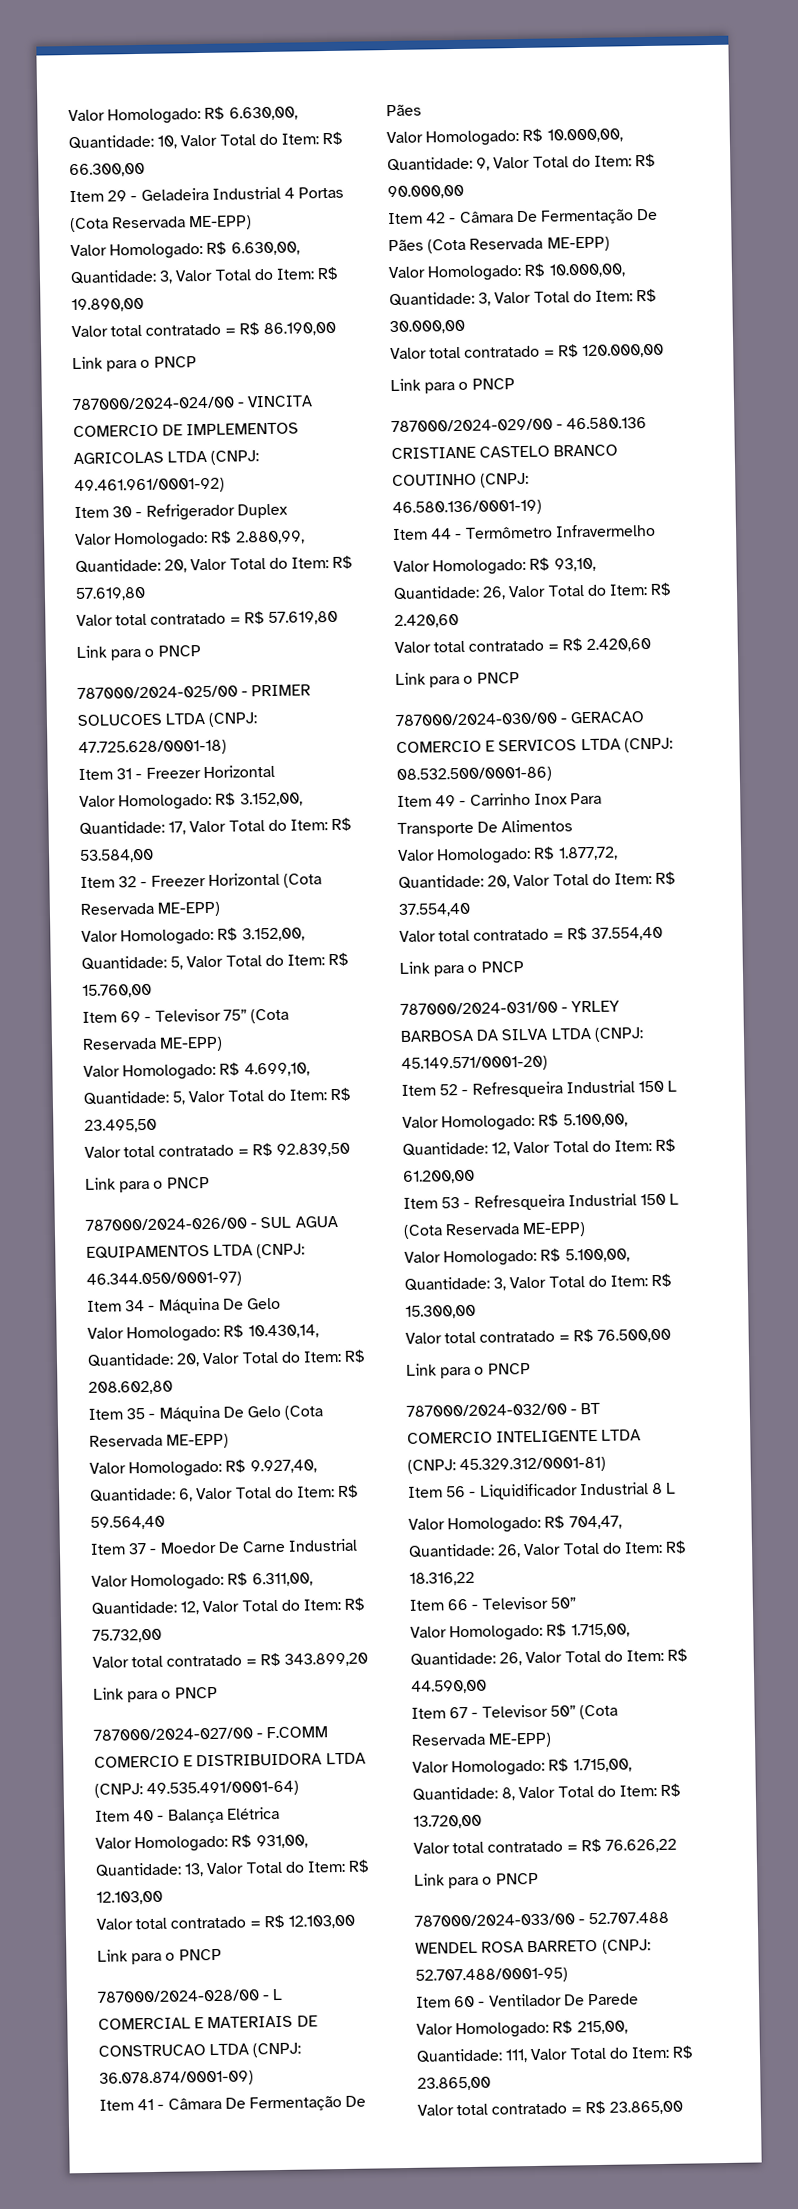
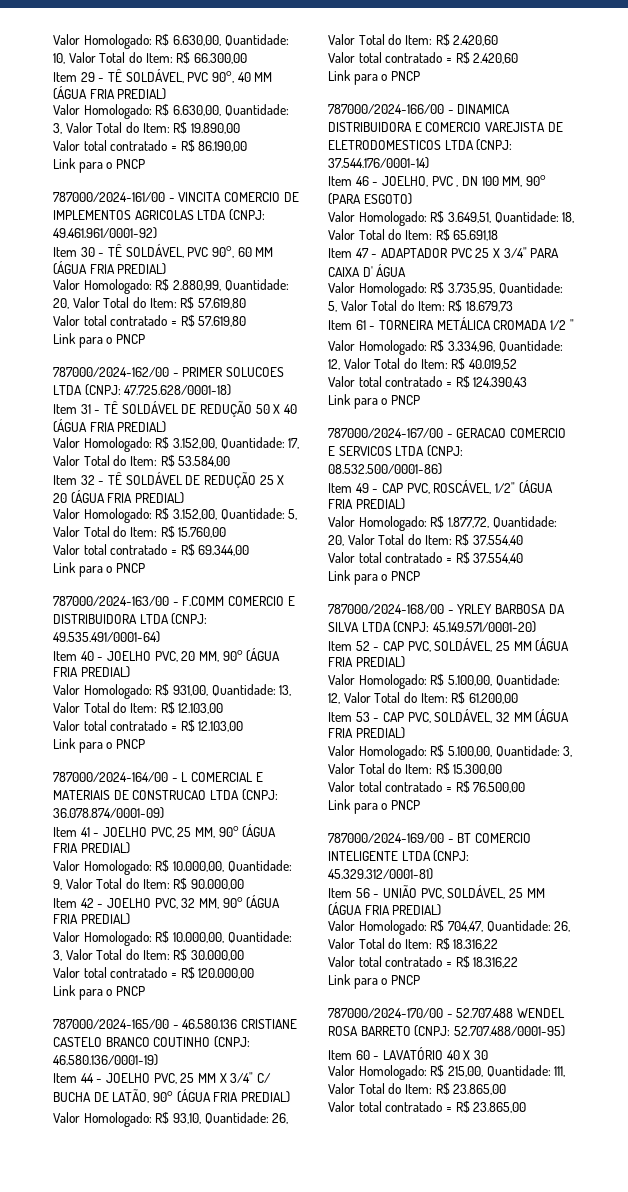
[140,186,345,201] [70,215,253,233] Geladeira Industrial 4 Portas (Cota Reservada ME-EPP) -> [107,69,273,83] [53,86,167,100] TÊ SOLDÁVEL, PVC 90°, 40 MM (ÁGUA FRIA PREDIAL)
[72,396,235,411] 787000/2024-024/00 -> [53,192,165,202] 787000/2024-161/00
[145,503,288,521] Refrigerador Duplex -> [107,244,274,258] [53,261,167,275] TÊ SOLDÁVEL, PVC 90°, 60 MM (ÁGUA FRIA PREDIAL)
[77,685,238,699] 787000/2024-025/00 -> [53,367,169,377] 787000/2024-162/00
[145,764,275,779] Freezer Horizontal -> [103,401,297,417] [53,419,167,433] TÊ SOLDÁVEL DE REDUÇÃO 50 X 40 (ÁGUA FRIA PREDIAL)
[150,872,322,888] [80,901,222,917] Freezer Horizontal (Cota Reservada ME-EPP) -> [107,472,285,488] [53,490,184,504] TÊ SOLDÁVEL DE REDUÇÃO 25 X 20 (ÁGUA FRIA PREDIAL)
[82,1008,289,1024] [82,1036,224,1052] [83,1062,310,1081] [83,1087,352,1105] [84,1118,157,1133] [84,1142,350,1158] [85,1176,210,1193] [85,1215,338,1231] [86,1243,306,1259] [86,1271,242,1288] [87,1297,281,1314] [87,1324,319,1343] [87,1349,367,1367] [88,1380,173,1395] [88,1405,324,1422] [89,1433,230,1449] [89,1459,317,1478] [89,1484,360,1502] [90,1515,165,1530] [90,1538,359,1555] [91,1572,313,1591] [91,1597,366,1615] [92,1628,162,1643] [92,1652,368,1668] [93,1686,218,1703] [93,1727,253,1741] // Item 69 - Televisor 75” (Cota Reservada ME-EPP) // Valor Homologado: R$ 4.699,10, Quantidade: 5, Valor Total do Item: R$ 23.495,50 // Valor total contratado = R$ 92.839,50 // Link para o PNCP // 787000/2024-026/00 - SUL AGUA EQUIPAMENTOS LTDA (CNPJ: 46.344.050/0001-97) // Item 34 - Máquina De Gelo // Valor Homologado: R$ 10.430,14, Quantidade: 20, Valor Total do Item: R$ 208.602,80 // Item 35 - Máquina De Gelo (Cota Reservada ME-EPP) // Valor Homologado: R$ 9.927,40, Quantidade: 6, Valor Total do Item: R$ 59.564,40 // Item 37 - Moedor De Carne Industrial // Valor Homologado: R$ 6.311,00, Quantidade: 12, Valor Total do Item: R$ 75.732,00 // Valor total contratado = R$ 343.899,20 // Link para o PNCP // 787000/2024-027/00 -> [53,544,250,556] [53,562,145,577] [53,596,169,606] // Valor total contratado = R$ 69.344,00 // Link para o PNCP // 787000/2024-163/00
[167,1806,280,1824] Balança Elétrica -> [106,648,281,662] [53,666,130,678] JOELHO PVC, 20 MM, 90° (ÁGUA FRIA PREDIAL)
[97,1989,260,2003] 787000/2024-028/00 -> [53,772,168,782] 787000/2024-164/00
[167,2095,367,2112] [386,104,422,117] Câmara De Fermentação De Pães -> [102,824,277,838] [53,842,130,854] JOELHO PVC, 25 MM, 90° (ÁGUA FRIA PREDIAL)
[458,208,659,225] [388,236,610,254] Câmara De Fermentação De Pães (Cota Reservada ME-EPP) -> [106,895,281,909] [53,913,130,925] JOELHO PVC, 32 MM, 90° (ÁGUA FRIA PREDIAL)
[391,418,553,433] 787000/2024-029/00 -> [53,1019,169,1029] 787000/2024-165/00
[464,523,656,539] Termômetro Infravermelho -> [105,1072,271,1084] [53,1089,290,1103] JOELHO PVC, 25 MM X 3/4" C/ BUCHA DE LATÃO, 90° (ÁGUA FRIA PREDIAL)
[395,712,558,726] 787000/2024-030/00 -> [328,104,511,114] [328,122,563,132] [328,139,513,151] [328,157,429,169] [328,175,546,187] [328,193,412,205] [328,211,575,226] [328,229,499,241] [328,247,560,258] [328,264,407,277] [328,282,563,297] [328,300,513,312] [328,317,574,330] [328,340,563,355] [328,358,517,370] [328,376,528,388] [328,394,420,409] [328,428,443,438] 787000/2024-166/00 - DINAMICA DISTRIBUIDORA E COMERCIO VAREJISTA DE ELETRODOMESTICOS LTDA (CNPJ: 37.544.176/0001-14) // Item 46 - JOELHO, PVC , DN 100 MM, 90° (PARA ESGOTO) // Valor Homologado: R$ 3.649,51, Quantidade: 18, Valor Total do Item: R$ 65.691,18 // Item 47 - ADAPTADOR PVC 25 X 3/4" PARA CAIXA D' ÁGUA // Valor Homologado: R$ 3.735,95, Quantidade: 5, Valor Total do Item: R$ 18.679,73 // Item 61 - TORNEIRA METÁLICA CROMADA 1/2 " // Valor Homologado: R$ 3.334,96, Quantidade: 12, Valor Total do Item: R$ 40.019,52 // Valor total contratado = R$ 124.390,43 // Link para o PNCP // 787000/2024-167/00
[469,792,602,806] [397,819,574,837] Carrinho Inox Para Transporte De Alimentos -> [381,480,553,494] [328,498,405,510] CAP PVC, ROSCÁVEL, 1/2" (ÁGUA FRIA PREDIAL)
[400,1001,558,1015] 787000/2024-031/00 -> [328,604,444,614] 787000/2024-168/00
[471,1080,678,1098] Refresqueira Industrial 150 L -> [382,638,570,652] [328,656,405,668] CAP PVC, SOLDÁVEL, 25 MM (ÁGUA FRIA PREDIAL)
[473,1193,680,1211] [403,1222,587,1239] Refresqueira Industrial 150 L (Cota Reservada ME-EPP) -> [382,709,570,723] [328,727,405,739] CAP PVC, SOLDÁVEL, 32 MM (ÁGUA FRIA PREDIAL)
[406,1403,567,1417] 787000/2024-032/00 -> [328,833,444,843] 787000/2024-169/00
[478,1482,677,1500] Liquidificador Industrial 8 L -> [382,885,545,899] [328,902,442,916] UNIÃO PVC, SOLDÁVEL, 25 MM (ÁGUA FRIA PREDIAL)
[409,1596,576,1611] [410,1623,630,1642] [410,1648,689,1666] [411,1679,487,1694] [411,1704,618,1720] [411,1732,553,1748] [412,1758,632,1777] [412,1783,682,1801] [413,1814,482,1829] [413,1838,677,1854] [414,1872,539,1889] [414,1913,575,1927] // Item 66 - Televisor 50” // Valor Homologado: R$ 1.715,00, Quantidade: 26, Valor Total do Item: R$ 44.590,00 // Item 67 - Televisor 50” (Cota Reservada ME-EPP) // Valor Homologado: R$ 1.715,00, Quantidade: 8, Valor Total do Item: R$ 13.720,00 // Valor total contratado = R$ 76.626,22 // Link para o PNCP // 787000/2024-033/00 -> [328,956,519,968] [328,974,420,989] [328,1008,443,1018] // Valor total contratado = R$ 18.316,22 // Link para o PNCP // 787000/2024-170/00
[487,1993,639,2007] Ventilador De Parede -> [382,1047,488,1060] LAVATÓRIO 40 X 30

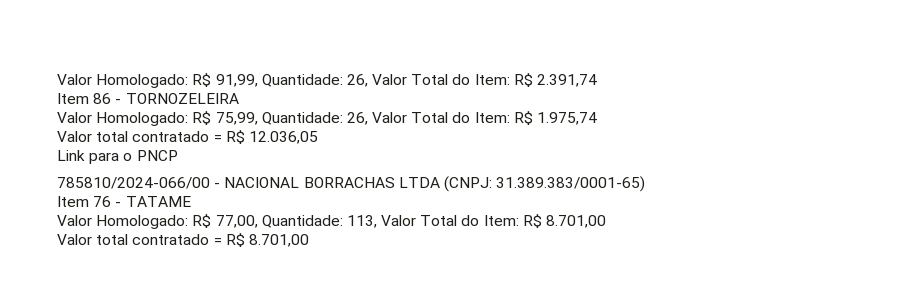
[53,34,289,49] [53,52,247,64] [53,69,273,83] [53,86,167,100] [53,104,289,119] [53,122,240,134] [53,140,248,152] [53,158,145,173] [53,192,299,202] [53,209,265,221] [53,227,157,239] [53,244,274,258] [53,261,167,275] [53,279,289,294] [53,297,246,309] [53,315,247,327] [53,333,145,348] [53,367,284,377] [53,384,232,396] [53,401,297,417] [53,419,167,433] [53,437,300,452] [53,455,231,467] [53,472,285,488] [53,490,184,504] [53,508,298,523] [53,526,227,538] [53,544,250,556] [53,562,145,577] [53,596,295,606] [53,613,208,625] [53,631,160,643] [53,648,281,662] [53,666,130,678] [53,684,292,699] [53,702,224,714] [53,720,244,732] [53,738,145,753] [53,772,263,782] [53,789,278,801] [53,807,164,819] [53,824,277,838] [53,842,130,854] [53,860,292,875] [53,878,244,890] [53,895,281,909] [53,913,130,925] [53,931,292,946] [53,949,244,961] [53,967,255,979] [53,985,145,1000] [53,1019,297,1029] [53,1036,250,1048] [53,1054,158,1066] [53,1072,271,1084] [53,1089,290,1103] [53,1112,289,1127] [328,34,499,46] [328,52,519,64] [328,70,420,85] [328,104,511,114] [328,122,563,132] [328,139,513,151] [328,157,429,169] [328,175,546,187] [328,193,412,205] [328,211,575,226] [328,229,499,241] [328,247,560,258] [328,264,407,277] [328,282,563,297] [328,300,513,312] [328,317,574,330] [328,340,563,355] [328,358,517,370] [328,376,528,388] [328,394,420,409] [328,428,566,438] [328,445,463,457] [328,463,442,475] [328,480,553,494] [328,498,405,510] [328,516,557,531] [328,534,523,546] [328,552,524,564] [328,570,420,585] [328,604,565,614] [328,621,536,633] [328,638,570,652] [328,656,405,668] [328,674,560,689] [328,692,518,704] [328,709,570,723] [328,727,405,739] [328,745,573,760] [328,763,503,775] [328,781,526,793] [328,799,420,814] [328,833,531,843] [328,850,470,862] [328,868,433,880] [328,885,545,899] [328,902,442,916] [328,920,571,935] [328,938,499,950] [328,956,519,968] [328,974,420,989] [328,1008,565,1018] [328,1025,565,1037] [328,1047,488,1060] [328,1065,566,1080] [328,1083,507,1095] [328,1101,527,1113] Valor Homologado: R$ 6.630,00, Quantidade: 10, Valor Total do Item: R$ 66.300,00 // Item 29 - TÊ SOLDÁVEL, PVC 90°, 40 MM (ÁGUA FRIA PREDIAL) // Valor Homologado: R$ 6.630,00, Quantidade: 3, Valor Total do Item: R$ 19.890,00 // Valor total contratado = R$ 86.190,00 // Link para o PNCP // 787000/2024-161/00 - VINCITA COMERCIO DE IMPLEMENTOS AGRICOLAS LTDA (CNPJ: 49.461.961/0001-92) // Item 30 - TÊ SOLDÁVEL, PVC 90°, 60 MM (ÁGUA FRIA PREDIAL) // Valor Homologado: R$ 2.880,99, Quantidade: 20, Valor Total do Item: R$ 57.619,80 // Valor total contratado = R$ 57.619,80 // Link para o PNCP // 787000/2024-162/00 - PRIMER SOLUCOES LTDA (CNPJ: 47.725.628/0001-18) // Item 31 - TÊ SOLDÁVEL DE REDUÇÃO 50 X 40 (ÁGUA FRIA PREDIAL) // Valor Homologado: R$ 3.152,00, Quantidade: 17, Valor Total do Item: R$ 53.584,00 // Item 32 - TÊ SOLDÁVEL DE REDUÇÃO 25 X 20 (ÁGUA FRIA PREDIAL) // Valor Homologado: R$ 3.152,00, Quantidade: 5, Valor Total do Item: R$ 15.760,00 // Valor total contratado = R$ 69.344,00 // Link para o PNCP // 787000/2024-163/00 - F.COMM COMERCIO E DISTRIBUIDORA LTDA (CNPJ: 49.535.491/0001-64) // Item 40 - JOELHO PVC, 20 MM, 90° (ÁGUA FRIA PREDIAL) // Valor Homologado: R$ 931,00, Quantidade: 13, Valor Total do Item: R$ 12.103,00 // Valor total contratado = R$ 12.103,00 // Link para o PNCP // 787000/2024-164/00 - L COMERCIAL E MATERIAIS DE CONSTRUCAO LTDA (CNPJ: 36.078.874/0001-09) // Item 41 - JOELHO PVC, 25 MM, 90° (ÁGUA FRIA PREDIAL) // Valor Homologado: R$ 10.000,00, Quantidade: 9, Valor Total do Item: R$ 90.000,00 // Item 42 - JOELHO PVC, 32 MM, 90° (ÁGUA FRIA PREDIAL) // Valor Homologado: R$ 10.000,00, Quantidade: 3, Valor Total do Item: R$ 30.000,00 // Valor total contratado = R$ 120.000,00 // Link para o PNCP // 787000/2024-165/00 - 46.580.136 CRISTIANE CASTELO BRANCO COUTINHO (CNPJ: 46.580.136/0001-19) // Item 44 - JOELHO PVC, 25 MM X 3/4" C/ BUCHA DE LATÃO, 90° (ÁGUA FRIA PREDIAL) // Valor Homologado: R$ 93,10, Quantidade: 26, Valor Total do Item: R$ 2.420,60 // Valor total contratado = R$ 2.420,60 // Link para o PNCP // 787000/2024-166/00 - DINAMICA DISTRIBUIDORA E COMERCIO VAREJISTA DE ELETRODOMESTICOS LTDA (CNPJ: 37.544.176/0001-14) // Item 46 - JOELHO, PVC , DN 100 MM, 90° (PARA ESGOTO) // Valor Homologado: R$ 3.649,51, Quantidade: 18, Valor Total do Item: R$ 65.691,18 // Item 47 - ADAPTADOR PVC 25 X 3/4" PARA CAIXA D' ÁGUA // Valor Homologado: R$ 3.735,95, Quantidade: 5, Valor Total do Item: R$ 18.679,73 // Item 61 - TORNEIRA METÁLICA CROMADA 1/2 " // Valor Homologado: R$ 3.334,96, Quantidade: 12, Valor Total do Item: R$ 40.019,52 // Valor total contratado = R$ 124.390,43 // Link para o PNCP // 787000/2024-167/00 - GERACAO COMERCIO E SERVICOS LTDA (CNPJ: 08.532.500/0001-86) // Item 49 - CAP PVC, ROSCÁVEL, 1/2" (ÁGUA FRIA PREDIAL) // Valor Homologado: R$ 1.877,72, Quantidade: 20, Valor Total do Item: R$ 37.554,40 // Valor total contratado = R$ 37.554,40 // Link para o PNCP // 787000/2024-168/00 - YRLEY BARBOSA DA SILVA LTDA (CNPJ: 45.149.571/0001-20) // Item 52 - CAP PVC, SOLDÁVEL, 25 MM (ÁGUA FRIA PREDIAL) // Valor Homologado: R$ 5.100,00, Quantidade: 12, Valor Total do Item: R$ 61.200,00 // Item 53 - CAP PVC, SOLDÁVEL, 32 MM (ÁGUA FRIA PREDIAL) // Valor Homologado: R$ 5.100,00, Quantidade: 3, Valor Total do Item: R$ 15.300,00 // Valor total contratado = R$ 76.500,00 // Link para o PNCP // 787000/2024-169/00 - BT COMERCIO INTELIGENTE LTDA (CNPJ: 45.329.312/0001-81) // Item 56 - UNIÃO PVC, SOLDÁVEL, 25 MM (ÁGUA FRIA PREDIAL) // Valor Homologado: R$ 704,47, Quantidade: 26, Valor Total do Item: R$ 18.316,22 // Valor total contratado = R$ 18.316,22 // Link para o PNCP // 787000/2024-170/00 - 52.707.488 WENDEL ROSA BARRETO (CNPJ: 52.707.488/0001-95) // Item 60 - LAVATÓRIO 40 X 30 // Valor Homologado: R$ 215,00, Quantidade: 111, Valor Total do Item: R$ 23.865,00 // Valor total contratado = R$ 23.865,00 -> [57,73,598,88] [57,93,239,104] [57,111,598,126] [57,130,318,144] [57,150,178,164] [57,176,646,192] [57,196,191,207] [57,214,607,229] [57,233,309,247] Valor Homologado: R$ 91,99, Quantidade: 26, Valor Total do Item: R$ 2.391,74 // Item 86 - TORNOZELEIRA // Valor Homologado: R$ 75,99, Quantidade: 26, Valor Total do Item: R$ 1.975,74 // Valor total contratado = R$ 12.036,05 // Link para o PNCP // 785810/2024-066/00 - NACIONAL BORRACHAS LTDA (CNPJ: 31.389.383/0001-65) // Item 76 - TATAME // Valor Homologado: R$ 77,00, Quantidade: 113, Valor Total do Item: R$ 8.701,00 // Valor total contratado = R$ 8.701,00

